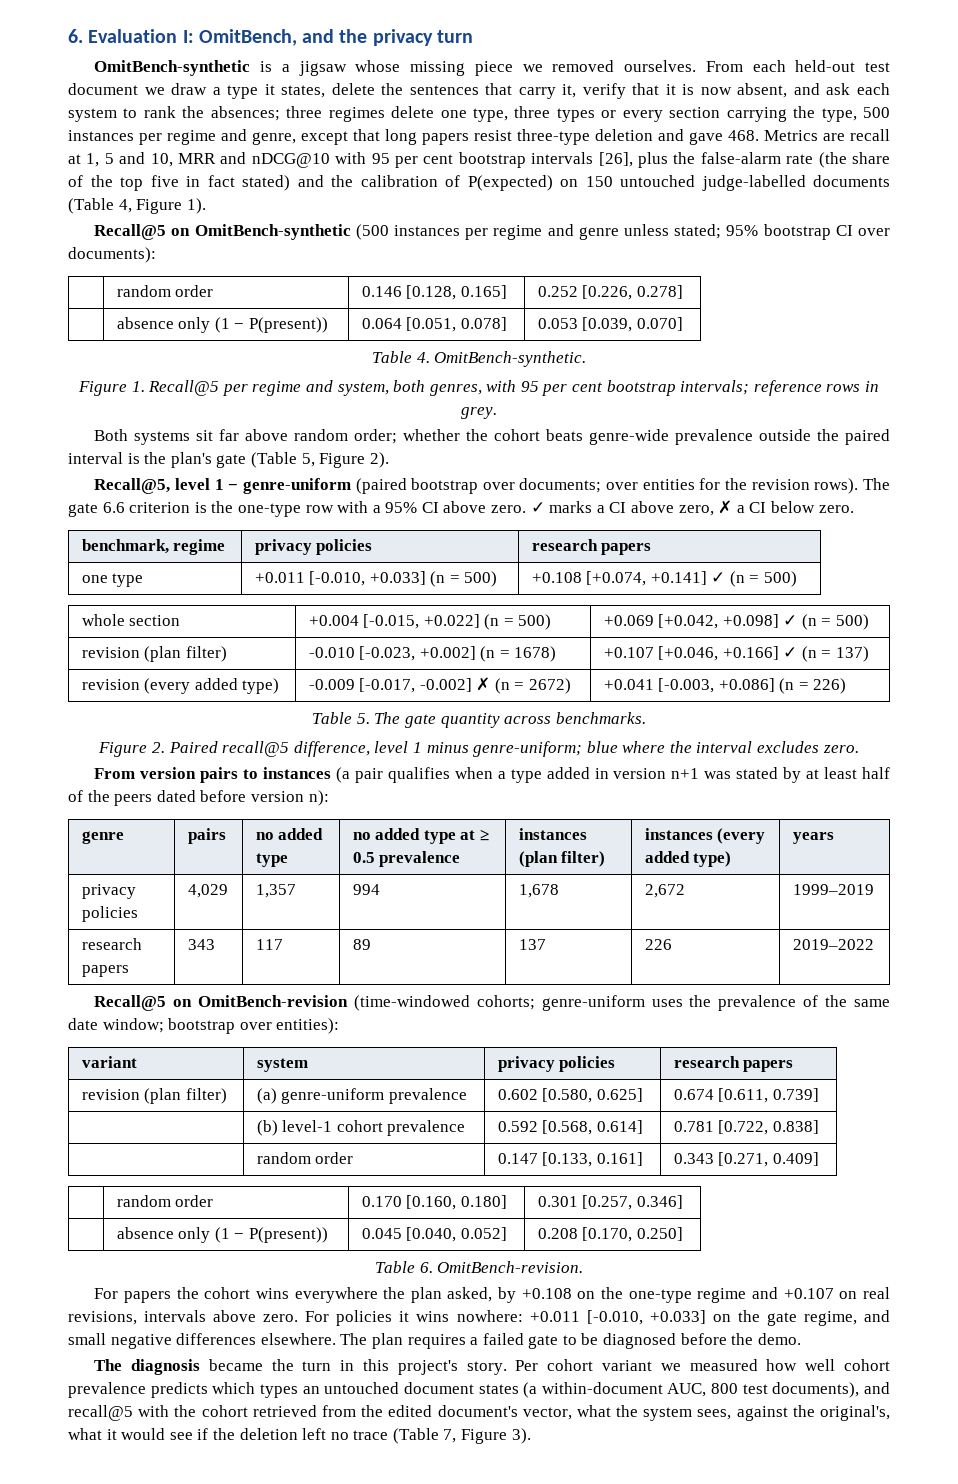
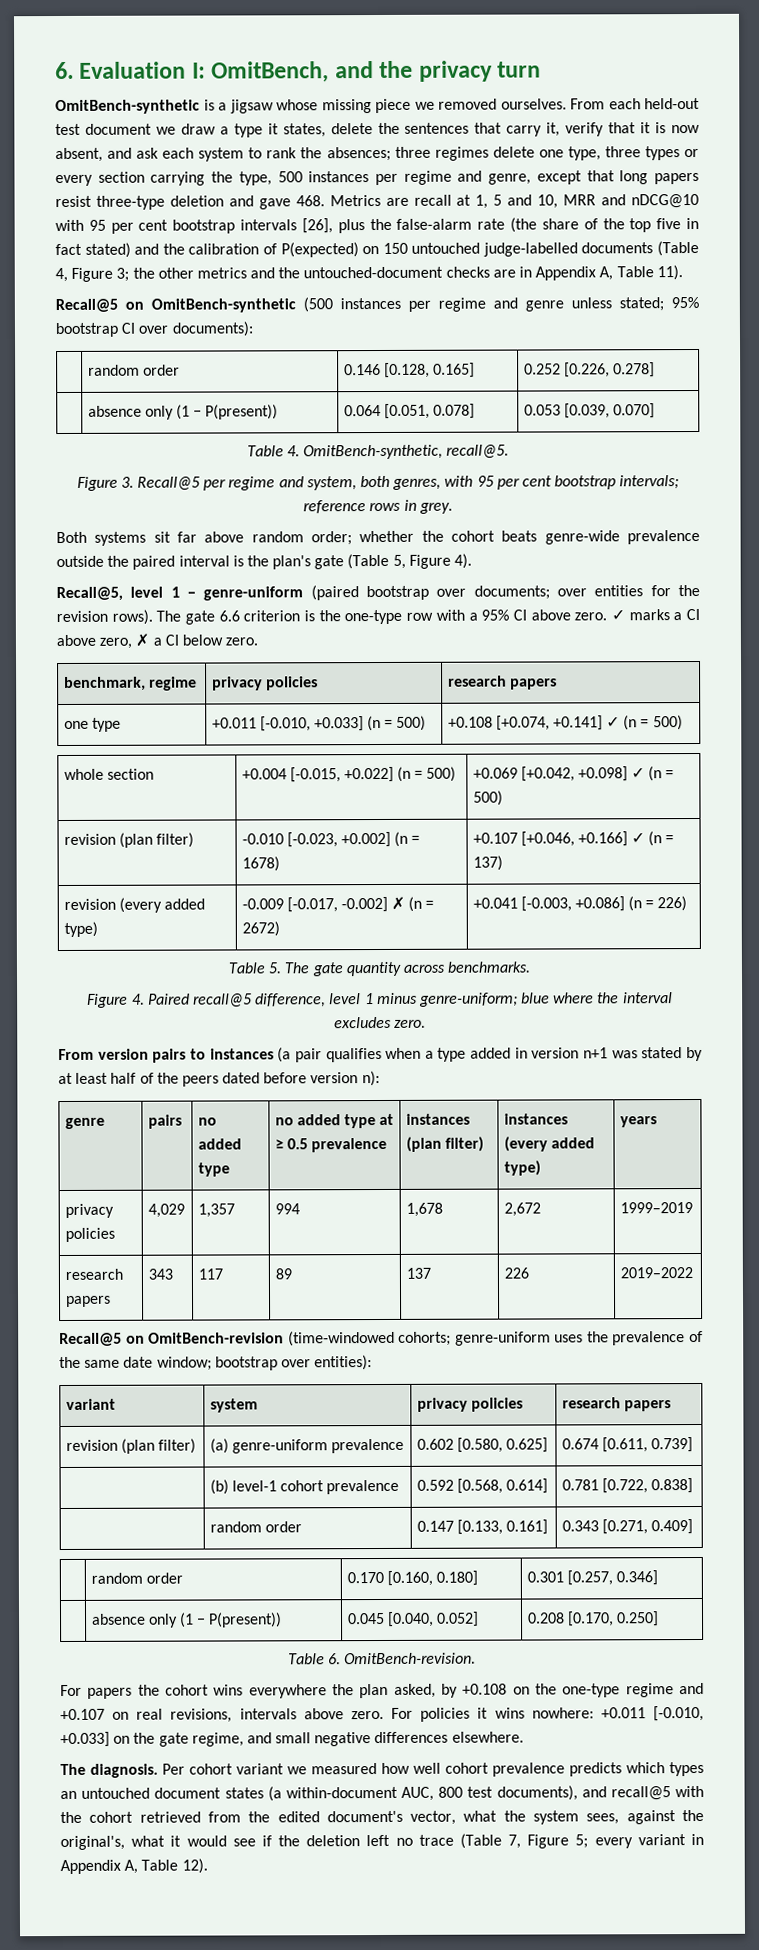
[186,198,206,214] 1). -> [116,265,683,282] 3; the other metrics and the untouched-document checks are in Appendix A, Table 11).
[434,351,587,367] [77,381,145,396] OmitBench-synthetic. // Figure 1. -> [303,444,510,460] [76,476,134,491] OmitBench-synthetic, recall@5. // Figure 3.
[369,452,389,468] 2). -> [454,553,473,569] 4).
[151,742,165,753] 2. -> [131,993,145,1005] 4.
[340,1333,801,1349] [94,1359,507,1375] The plan requires a failed gate to be diagnosed before the demo. // The diagnosis became the turn in this project's story. -> [60,1763,158,1778] // The diagnosis.
[511,1428,531,1444] 3). -> [575,1833,704,1849] [60,1858,208,1875] 5; every variant in Appendix A, Table 12).

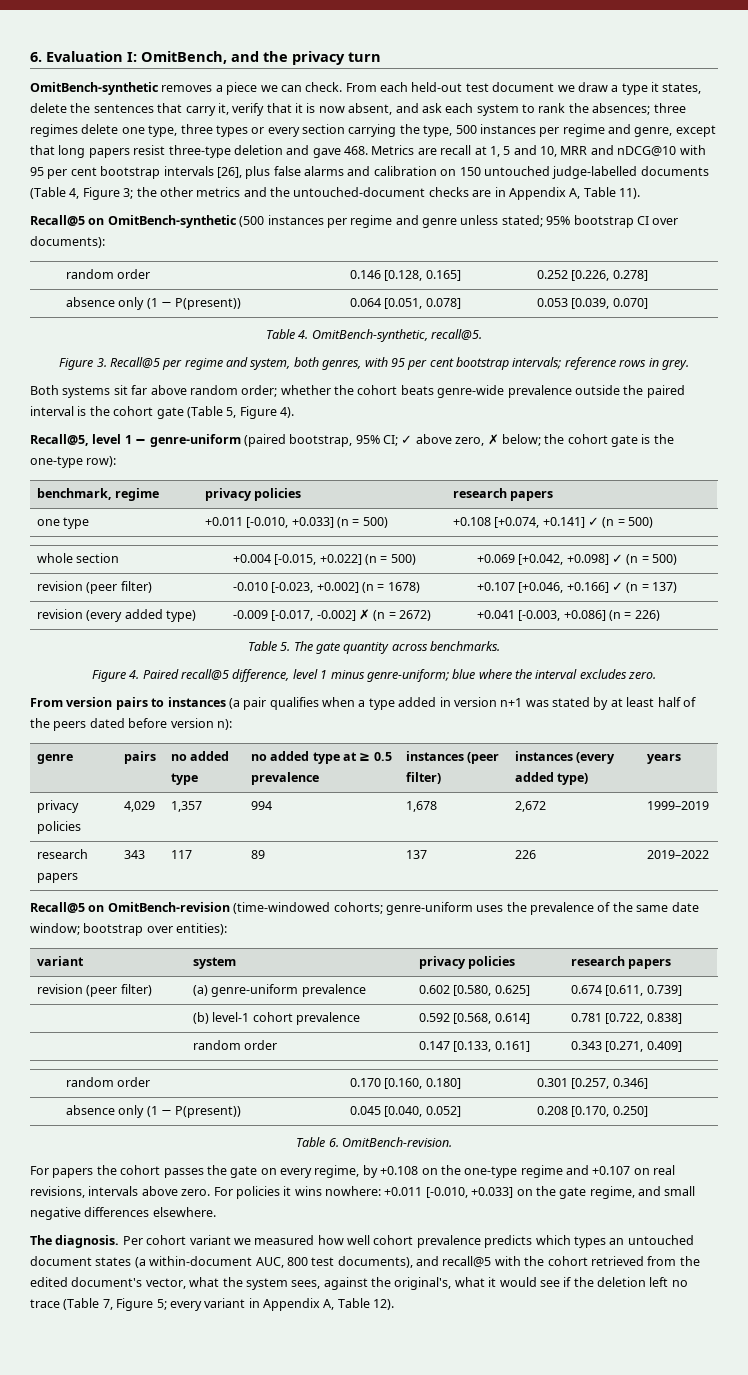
[203,98,567,114] is a jigsaw whose missing piece we removed ourselves. -> [161,82,343,95] removes a piece we can check.
[369,217,700,233] [55,242,359,258] the false-alarm rate (the share of the top five in fact stated) and the calibration of P(expected) -> [273,166,437,176] false alarms and calibration
[272,555,312,570] plan's -> [113,406,154,416] cohort
[366,584,701,601] [56,608,701,625] [56,633,259,649] bootstrap over documents; over entities for the revision rows). The gate 6.6 criterion is the one-type row with a 95% CI above zero. ✓ marks a CI above zero, ✗ a CI below zero. -> [289,434,674,447] [30,456,117,468] bootstrap, 95% CI; ✓ above zero, ✗ below; the cohort gate is the one-type row):
[118,832,153,848] (plan -> [86,582,118,594] (peer
[405,1136,442,1152] (plan -> [467,752,500,764] (peer
[120,1438,155,1454] (plan -> [86,985,118,997] (peer
[213,1683,436,1699] wins everywhere the plan asked, -> [163,1165,360,1178] passes the gate on every regime,

